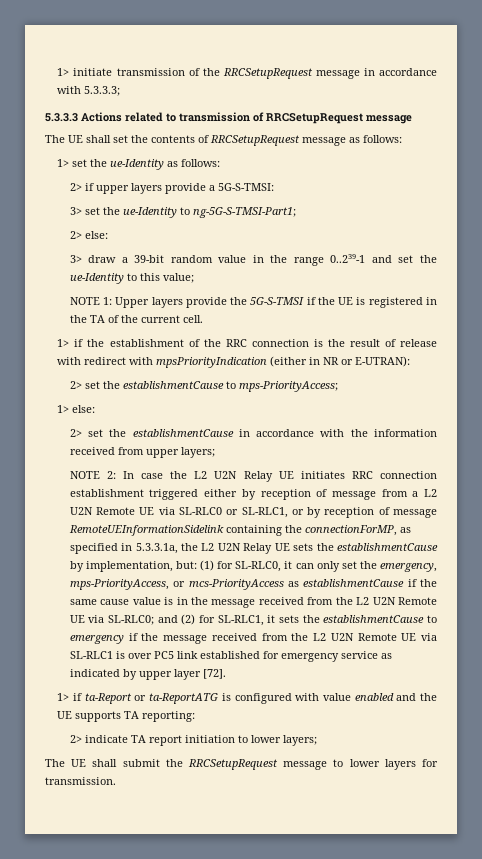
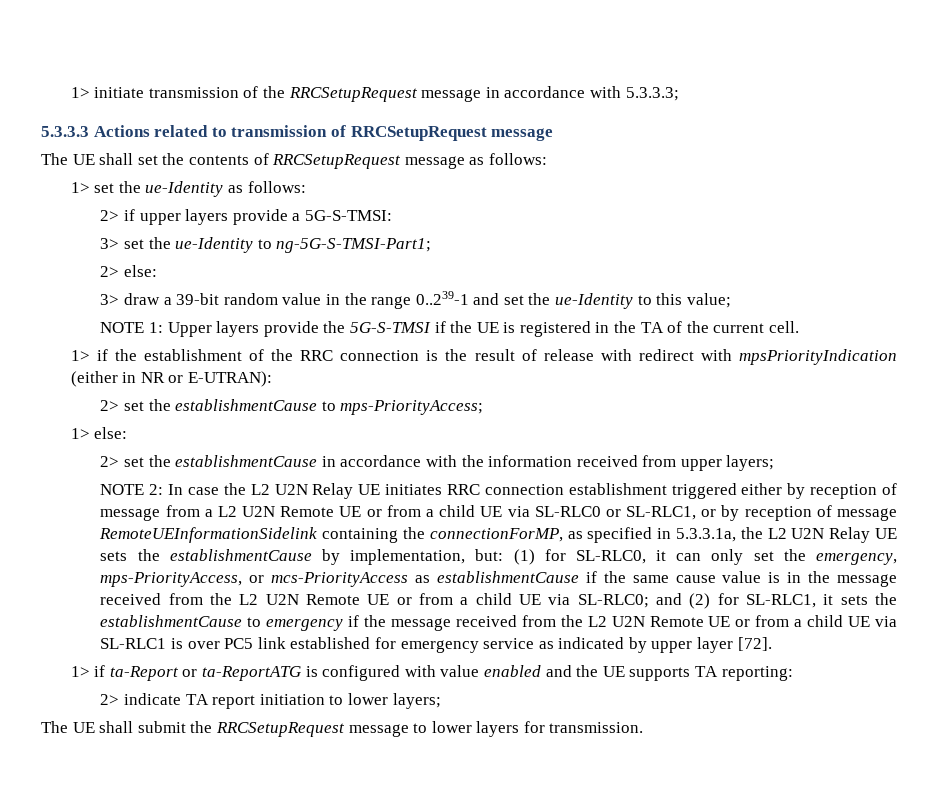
(155, 511) none -> [366,505,503,517] or from a child UE
(85, 619) none -> [396,593,542,605] or from a child UE
(417, 637) none -> [735,615,871,627] or from a child UE

